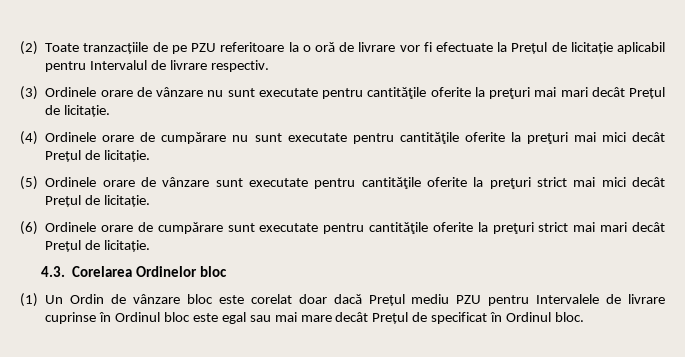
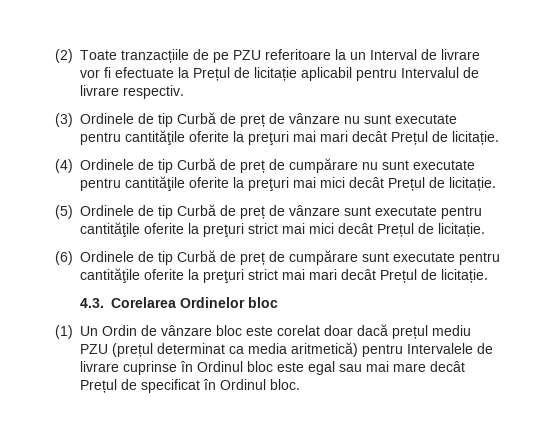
[302,42,335,52] o oră -> [350,49,417,60] un Interval
[100,90,133,97] orare -> [138,112,265,127] de tip Curbă de preț
[102,135,135,142] orare -> [138,158,265,173] de tip Curbă de preț
[102,180,135,187] orare -> [138,204,265,219] de tip Curbă de preț
[101,225,134,232] orare -> [138,250,265,265] de tip Curbă de preț
[368,294,405,306] Prețul -> [392,325,428,339] prețul
(482, 299) none -> [112,342,358,357] (prețul determinat ca media aritmetică)

